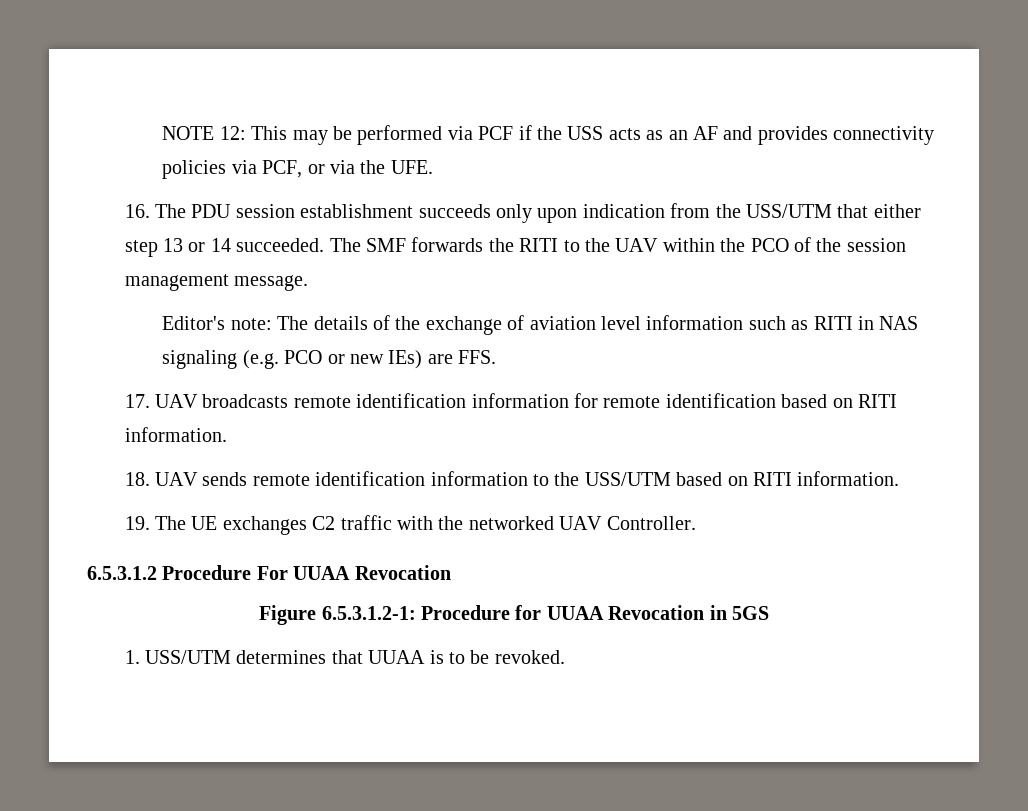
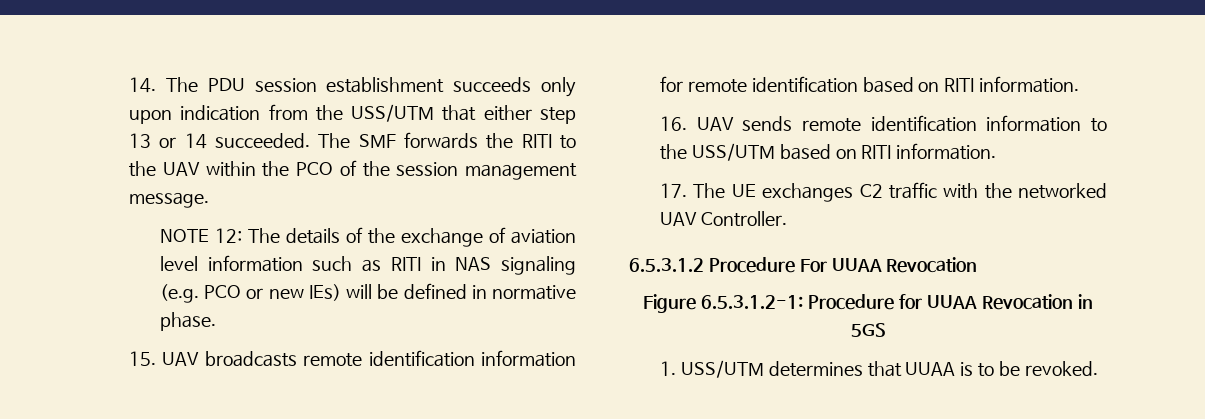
[162,125,935,145] [162,160,433,179] [124,204,150,218] NOTE 12: This may be performed via PCF if the USS acts as an AF and provides connectivity policies via PCF, or via the UFE. // 16. -> [129,77,157,93] 14.
[162,316,272,330] Editor's note: -> [160,228,242,243] NOTE 12:
[427,350,497,364] [124,394,150,408] are FFS. // 17. -> [346,283,576,300] [160,312,217,331] [129,351,157,366] will be defined in normative phase. // 15.
[124,472,150,486] 18. -> [660,116,688,131] 16.
[124,516,150,530] 19. -> [660,183,688,198] 17.

